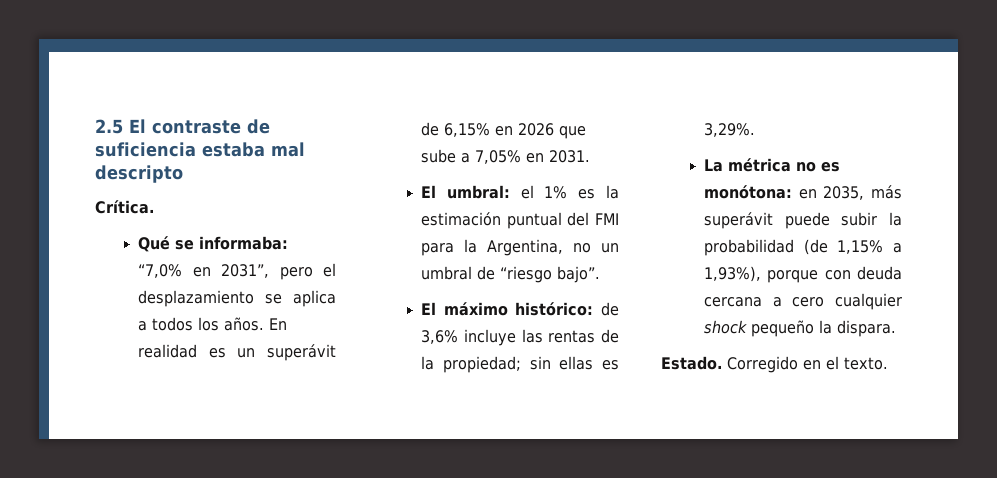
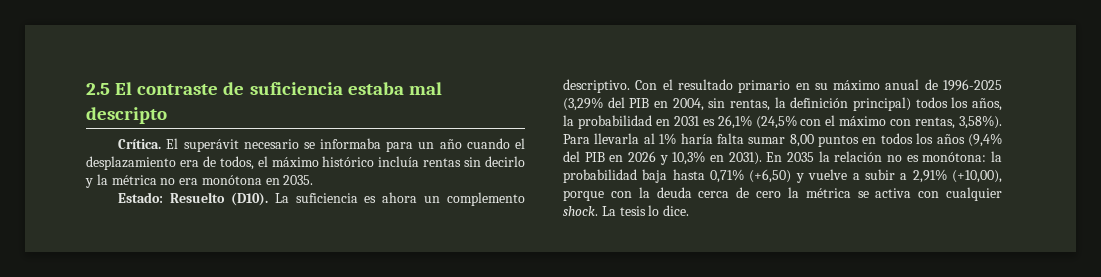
[138,236,289,252] [138,263,336,280] [138,290,336,307] [138,317,288,331] [138,344,336,361] [421,122,587,139] [421,149,591,164] [421,185,619,199] [421,212,619,229] [421,239,619,256] [421,266,601,283] [421,302,619,316] [421,329,619,346] [421,356,619,373] [704,123,756,137] [704,158,841,172] [704,185,902,200] [704,212,902,229] [704,239,902,256] [704,266,902,283] [704,293,902,310] [704,320,897,337] [661,356,888,373] // Qué se informaba: “7,0% en 2031”, pero el desplazamiento se aplica a todos los años. En realidad es un superávit de 6,15% en 2026 que sube a 7,05% en 2031. // El umbral: el 1% es la estimación puntual del FMI para la Argentina, no un umbral de “riesgo bajo”. // El máximo histórico: de 3,6% incluye las rentas de la propiedad; sin ellas es 3,29%. // La métrica no es monótona: en 2035, más superávit puede subir la probabilidad (de 1,15% a 1,93%), porque con deuda cercana a cero cualquier shock pequeño la dispara. // Estado. Corregido en el texto. -> [166,138,525,152] [86,156,525,170] [85,174,314,188] [118,192,525,206] [563,79,1002,93] [563,97,1002,111] [563,115,1002,129] [563,133,1002,147] [563,151,1002,165] [563,169,1002,183] [563,187,1002,201] [563,205,690,216] El superávit necesario se informaba para un año cuando el desplazamiento era de todos, el máximo histórico incluía rentas sin decirlo y la métrica no era monótona en 2035. // Estado: Resuelto (D10). La suficiencia es ahora un complemento descriptivo. Con el resultado primario en su máximo anual de 1996-2025 (3,29% del PIB en 2004, sin rentas, la definición principal) todos los años, la probabilidad en 2031 es 26,1% (24,5% con el máximo con rentas, 3,58%). Para llevarla al 1% haría falta sumar 8,00 puntos en todos los años (9,4% del PIB en 2026 y 10,3% en 2031). En 2035 la relación no es monótona: la probabilidad baja hasta 0,71% (+6,50) y vuelve a subir a 2,91% (+10,00), porque con la deuda cerca de cero la métrica se activa con cualquier shock. La tesis lo dice.

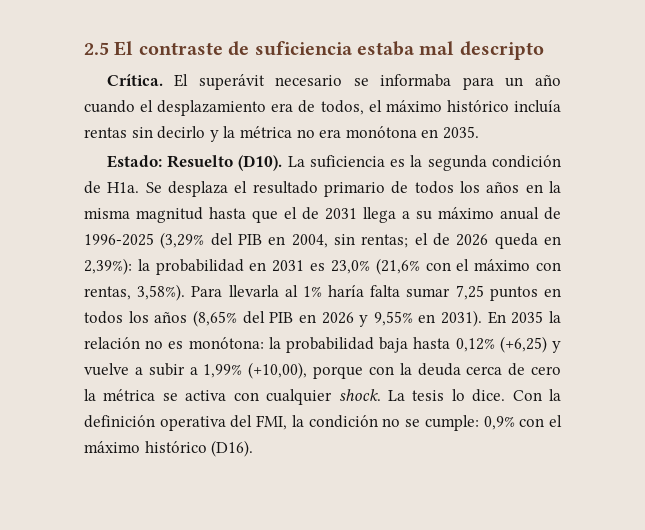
[382,192,525,206] [563,79,810,93] ahora un complemento descriptivo. Con el resultado primario en -> [410,155,561,171] [84,181,561,197] [84,207,410,223] la segunda condición de H1a. Se desplaza el resultado primario de todos los años en la misma magnitud hasta que el de 2031 llega a
[730,97,1002,111] rentas, la definición principal) todos los años, -> [361,233,561,249] [84,258,132,275] rentas; el de 2026 queda en 2,39%):
[717,115,797,129] 26,1% (24,5% -> [330,258,420,275] 23,0% (21,6%
[789,134,814,147] 8,00 -> [455,285,484,300] 7,25
[967,133,1002,147] (9,4% -> [192,310,237,327] (8,65%
[672,151,706,165] 10,3% -> [373,311,413,326] 9,55%
[710,169,792,183] 0,71% (+6,50) -> [455,336,547,353] 0,12% (+6,25)
[912,169,947,183] 2,91% -> [203,364,243,378] 1,99%
(690, 210) none -> [512,389,561,401] [84,415,563,431] [84,440,254,457] Con la definición operativa del FMI, la condición no se cumple: 0,9% con el máximo histórico (D16).

